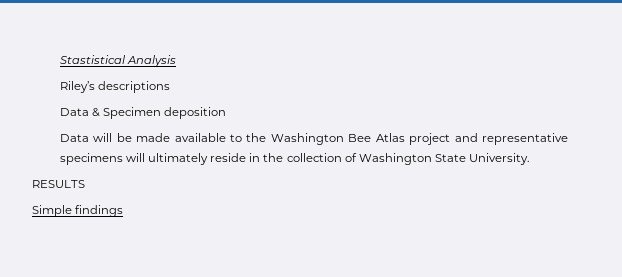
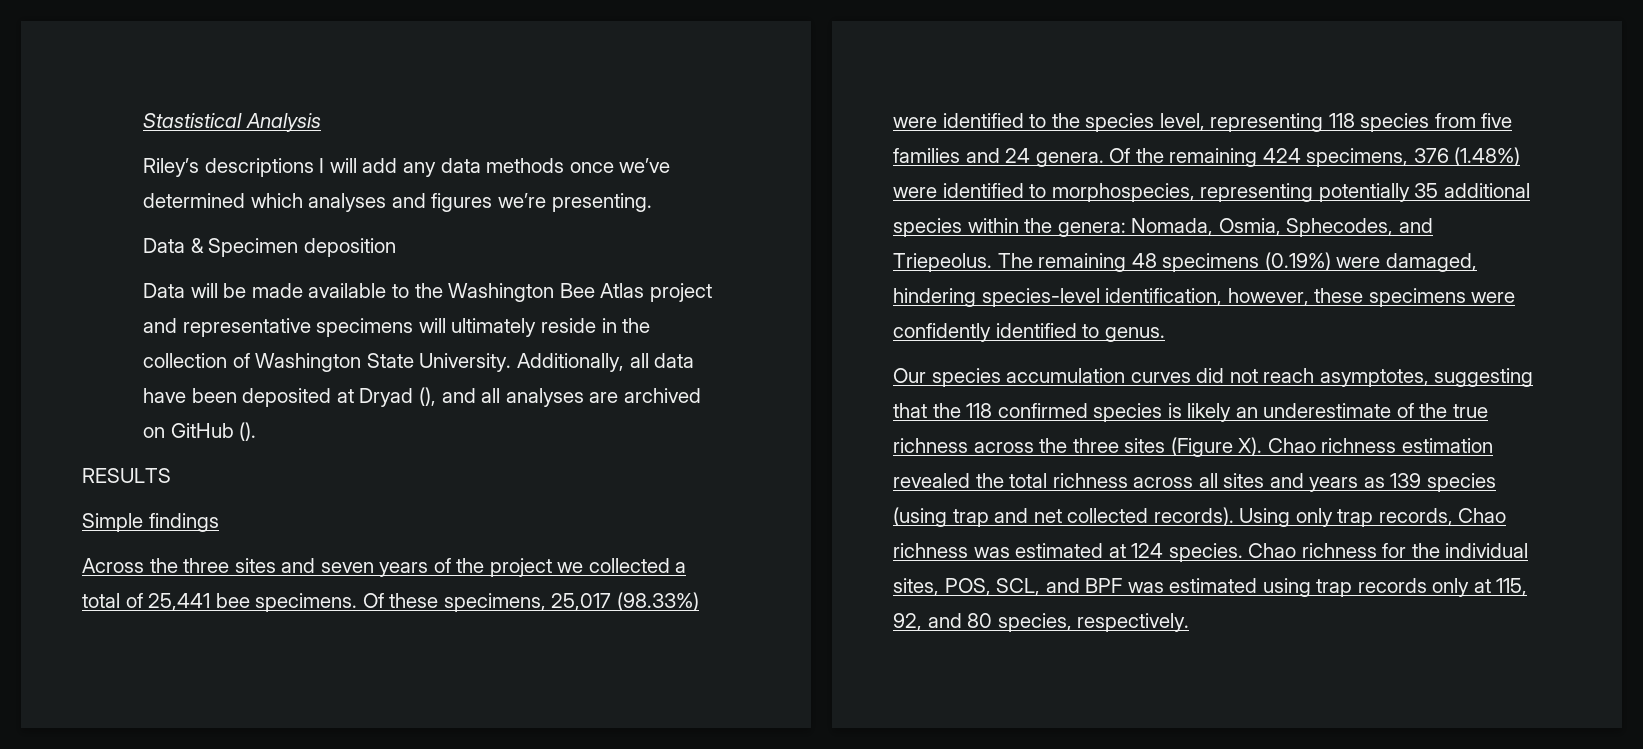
(171, 87) none -> [319,158,671,177] [143,193,652,212] I will add any data methods once we’ve determined which analyses and figures we’re presenting.
[32,180,85,188] [32,205,124,217] // RESULTS // Simple findings -> [516,353,695,372] [143,387,701,407] [143,422,257,441] [82,468,171,483] [82,513,219,532] [82,558,687,577] [82,592,699,612] [893,113,1513,132] [893,147,1521,167] [893,183,1530,202] [893,218,1433,237] [893,252,1477,272] [893,288,1516,307] [893,323,1165,342] [893,368,1534,387] [893,403,1488,422] [893,437,1493,457] [893,473,1496,492] [893,507,1507,527] [893,543,1529,562] [893,578,1528,597] [893,613,1190,632] Additionally, all data have been deposited at Dryad (), and all analyses are archived on GitHub (). // RESULTS // Simple findings // Across the three sites and seven years of the project we collected a total of 25,441 bee specimens. Of these specimens, 25,017 (98.33%) were identified to the species level, representing 118 species from five families and 24 genera. Of the remaining 424 specimens, 376 (1.48%) were identified to morphospecies, representing potentially 35 additional species within the genera: Nomada, Osmia, Sphecodes, and Triepeolus. The remaining 48 specimens (0.19%) were damaged, hindering species-level identification, however, these specimens were confidently identified to genus. // Our species accumulation curves did not reach asymptotes, suggesting that the 118 confirmed species is likely an underestimate of the true richness across the three sites (Figure X). Chao richness estimation revealed the total richness across all sites and years as 139 species (using trap and net collected records). Using only trap records, Chao richness was estimated at 124 species. Chao richness for the individual sites, POS, SCL, and BPF was estimated using trap records only at 115, 92, and 80 species, respectively.

